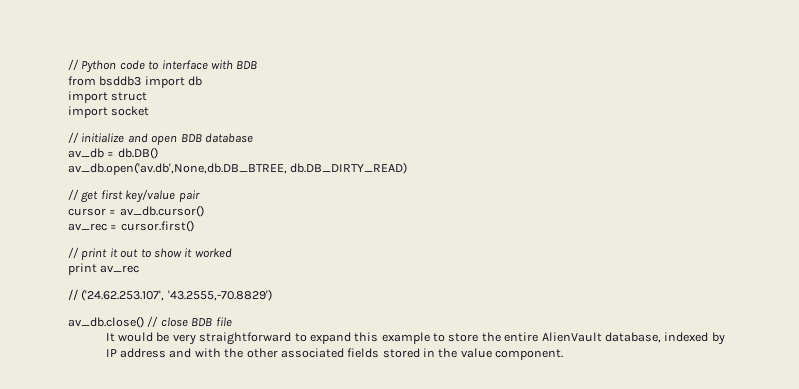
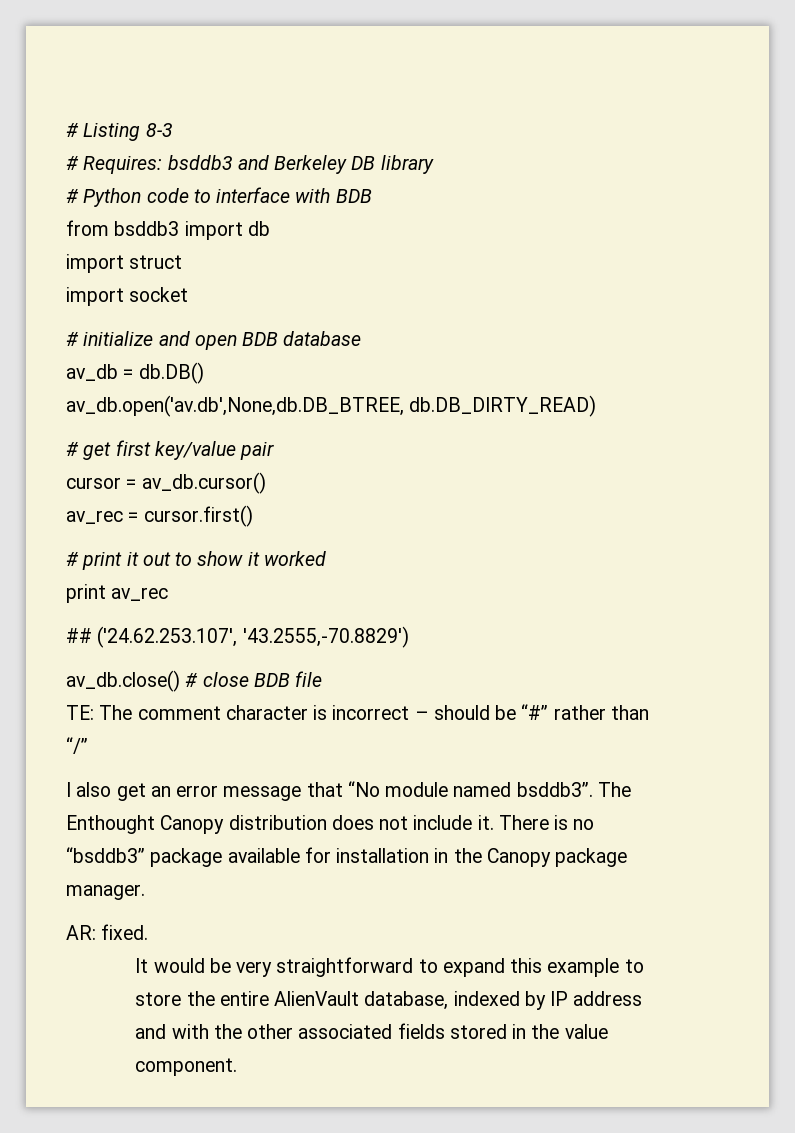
[68,59,79,70] // -> [66,123,173,141] [66,155,434,174] [66,189,79,203] # Listing 8-3 // # Requires: bsddb3 and Berkeley DB library // #
[68,132,79,143] // -> [66,332,79,346] #
[68,189,79,200] // -> [66,442,79,456] #
[68,247,79,258] // -> [66,552,79,566] #
[68,289,78,300] // -> [66,628,92,643] ##
[147,316,159,327] // -> [185,673,199,687] #
(232, 322) none -> [66,704,649,720] [66,737,88,754] [66,781,631,801] [66,815,595,834] [66,847,628,867] [66,884,145,900] [66,924,149,940] // TE: The comment character is incorrect – should be “#” rather than “/” // I also get an error message that “No module named bsddb3”. The Enthought Canopy distribution does not include it. There is no “bsddb3” package available for installation in the Canopy package manager. // AR: fixed.

